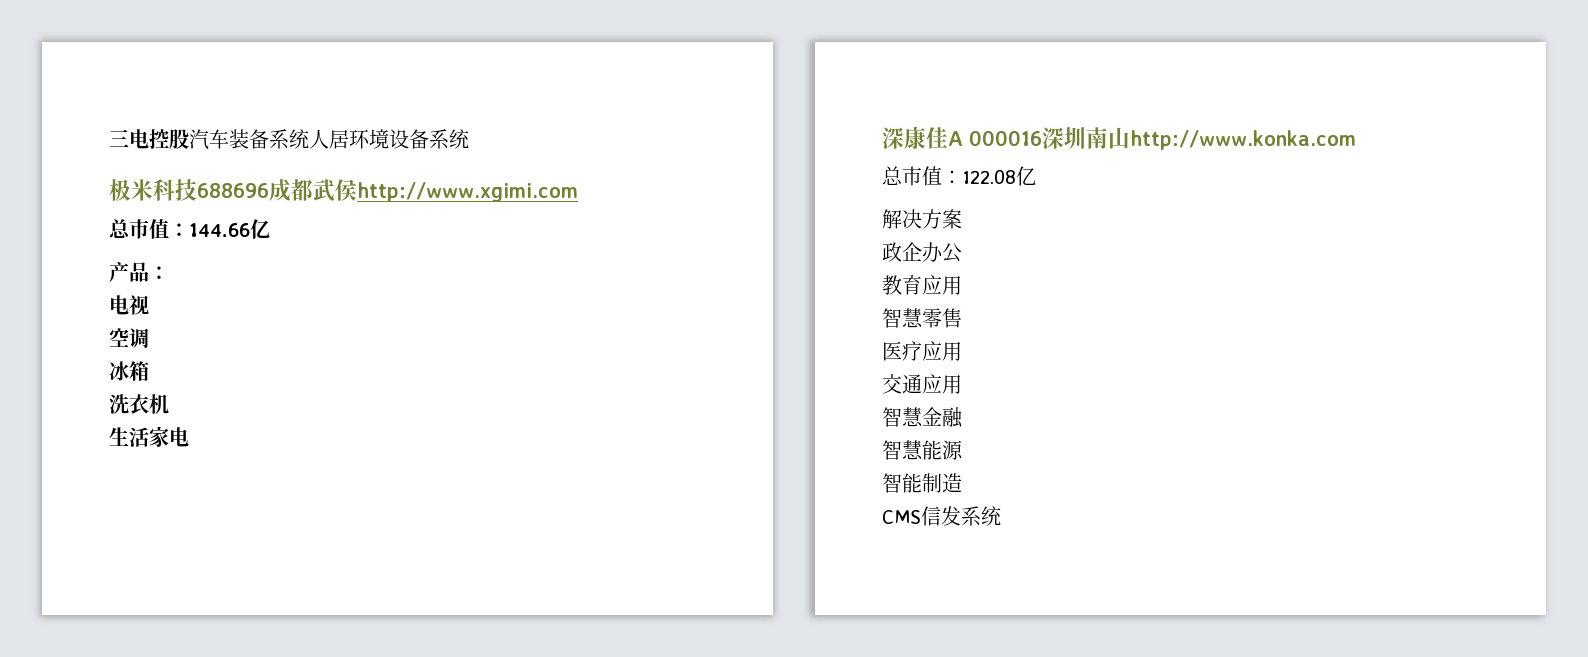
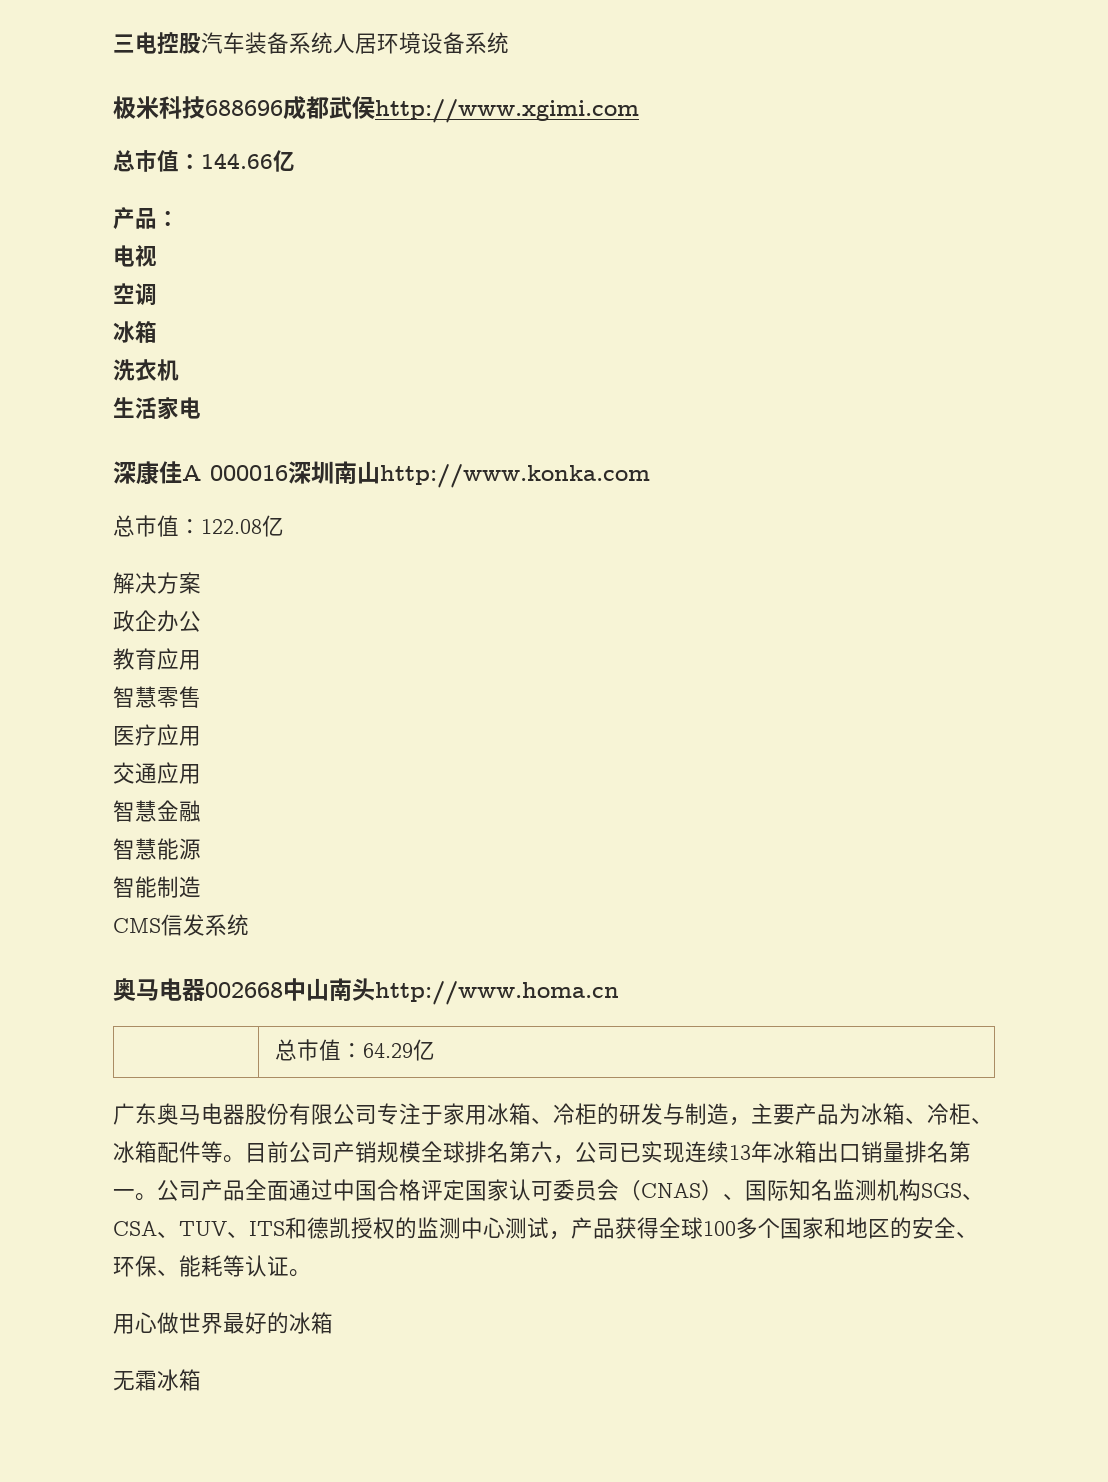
(1001, 516) none -> [113,978,619,1005] [274,1039,435,1061] [113,1103,993,1126] [113,1141,971,1164] [113,1179,984,1201] [113,1217,978,1240] [113,1255,311,1277] [113,1312,333,1334] [113,1369,201,1391] // 奥马电器002668中山南头http://www.homa.cn // | 总市值：64.29亿 // 广东奥马电器股份有限公司专注于家用冰箱、冷柜的研发与制造，主要产品为冰箱、冷柜、冰箱配件等。目前公司产销规模全球排名第六，公司已实现连续13年冰箱出口销量排名第一。公司产品全面通过中国合格评定国家认可委员会（CNAS）、国际知名监测机构SGS、CSA、TUV、ITS和德凯授权的监测中心测试，产品获得全球100多个国家和地区的安全、环保、能耗等认证。 // 用心做世界最好的冰箱 // 无霜冰箱

